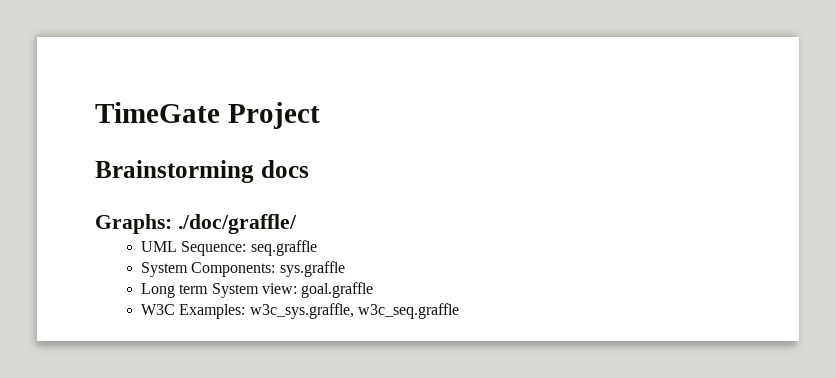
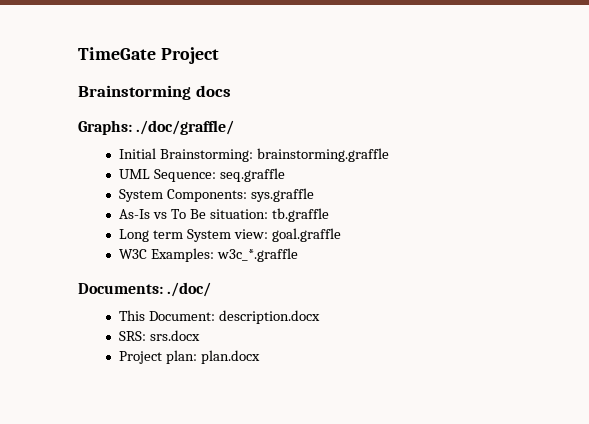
(297, 224) none -> [119,148,390,162] // Initial Brainstorming: brainstorming.graffle
(345, 269) none -> [119,208,329,222] // As-Is vs To Be situation: tb.graffle
[249,303,460,319] w3c_sys.graffle, w3c_seq.graffle -> [217,248,299,262] [78,282,212,297] [119,310,321,324] [119,330,201,341] [119,350,261,364] w3c_*.graffle // Documents: ./doc/ // This Document: description.docx // SRS: srs.docx // Project plan: plan.docx

